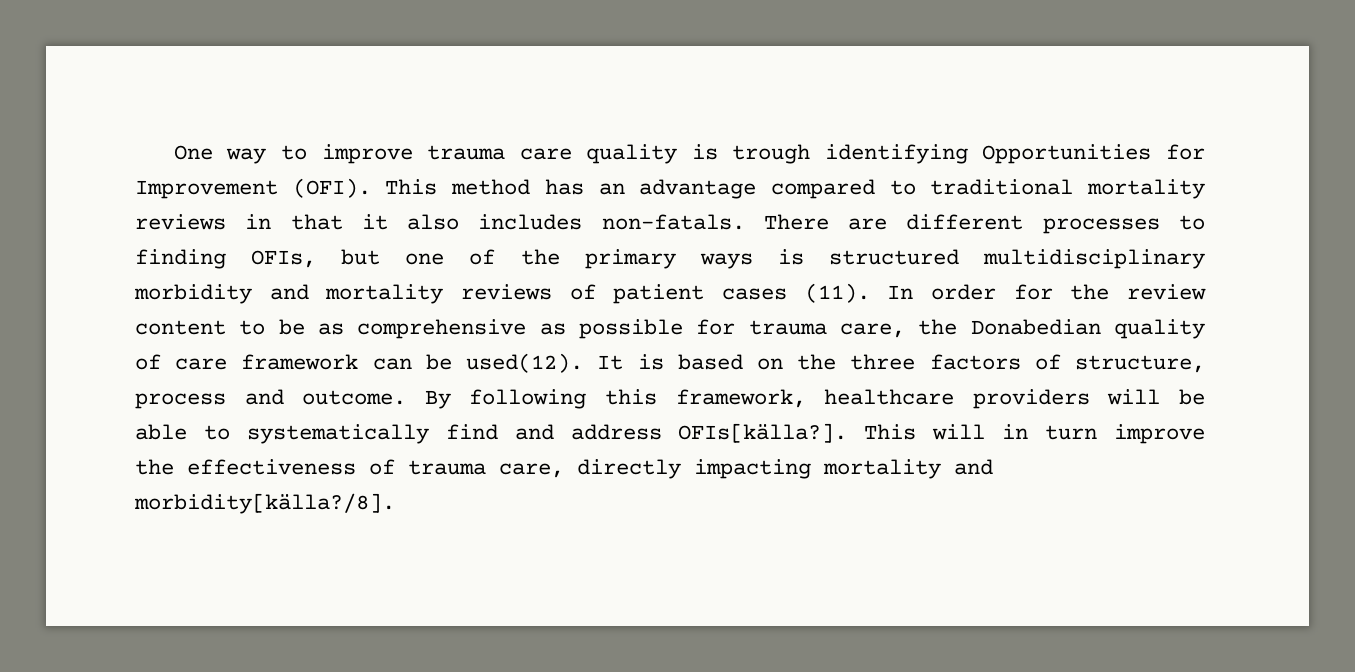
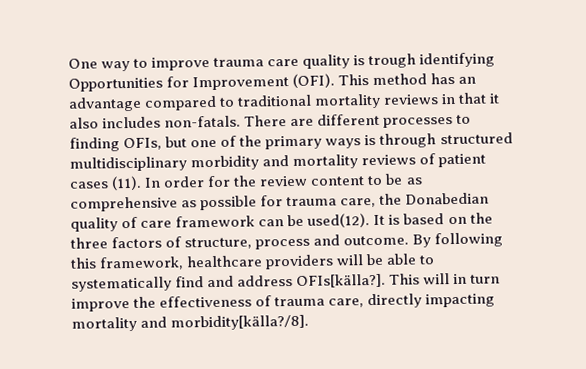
(804, 257) none -> [379,133,437,148] through

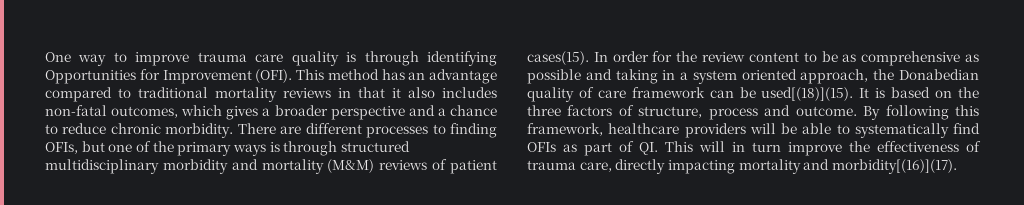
[368,53,417,69] trough -> [364,51,419,66] through
[164,115,242,128] non-fatals. -> [45,105,497,120] [45,123,234,138] non-fatal outcomes, which gives a broader perspective and a chance to reduce chronic morbidity.
(359, 162) none -> [327,159,375,173] (M&M)
[69,175,143,191] cases (11). -> [527,51,589,65] cases(15).
[260,195,377,208] for trauma care, -> [585,69,869,84] and taking in a system oriented approach,
[307,213,371,228] used(12). -> [761,87,854,101] used[(18)](15).
[207,273,387,288] and address OFIs[källa?]. -> [527,141,658,156] OFIs as part of QI.
[170,314,310,331] morbidity[källa?/8]. -> [831,159,957,174] morbidity[(16)](17).

